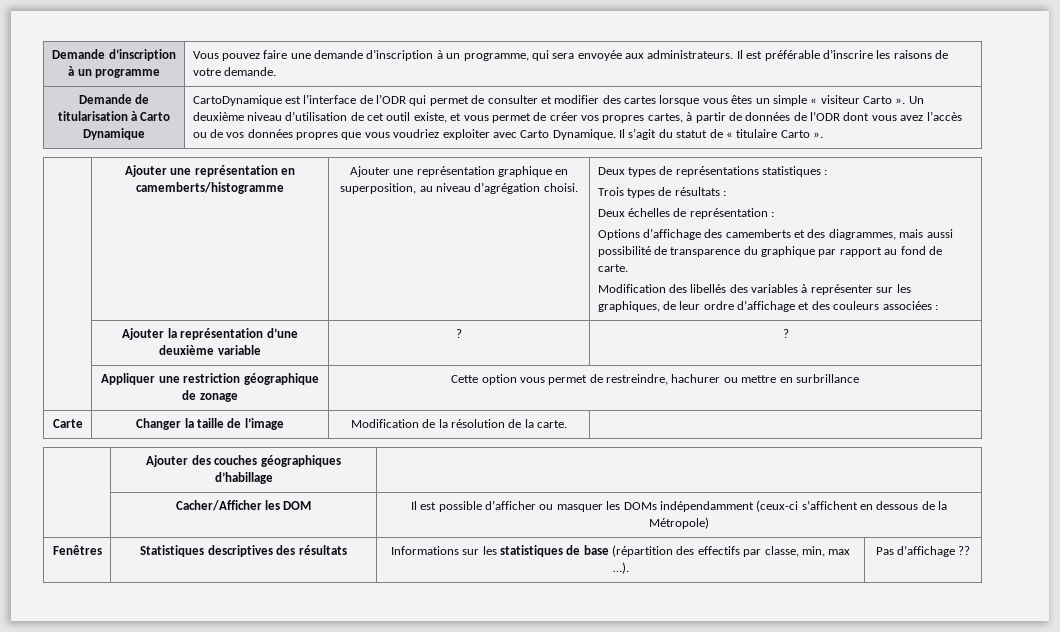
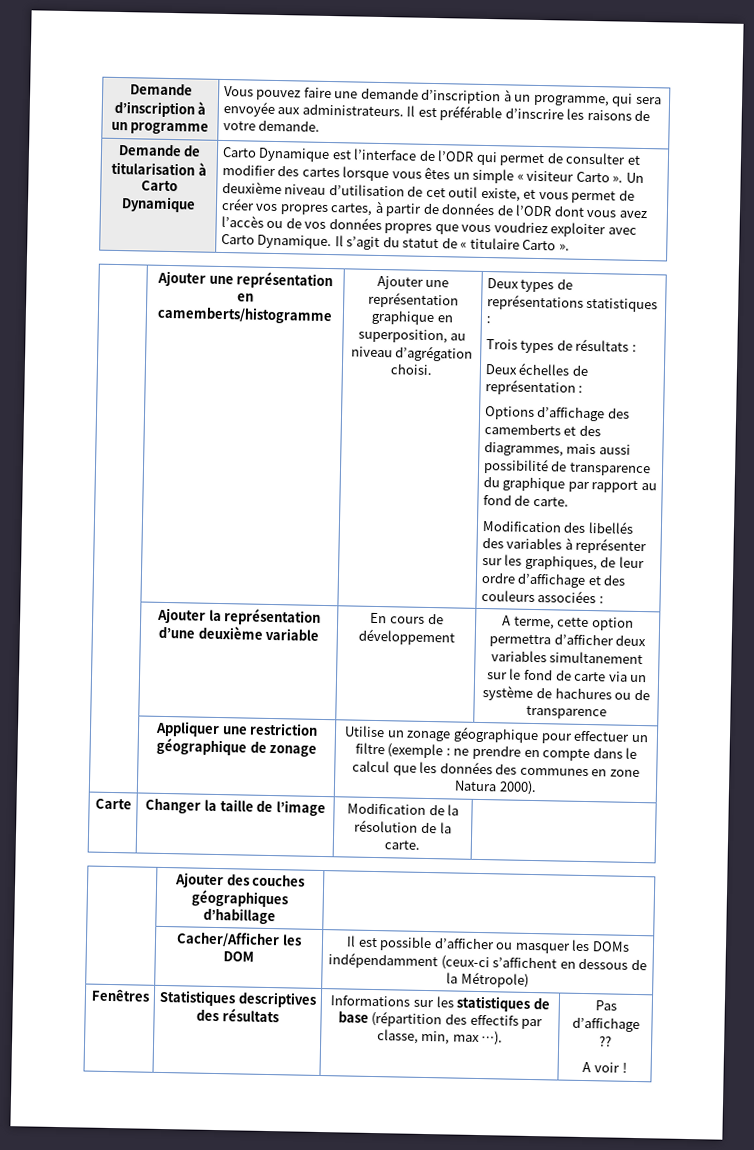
[192,95,282,106] CartoDynamique -> [221,146,331,163] Carto Dynamique
[456,329,462,338] [782,329,789,338] ? | ? -> [370,612,444,625] [357,628,455,646] [502,615,634,631] [488,633,647,648] [490,650,644,665] [486,668,648,683] [482,685,650,702] [525,705,607,720] En cours de développement | A terme, cette option permettra d’afficher deux variables simultanement sur le fond de carte via un système de hachures ou de transparence
[451,374,859,385] Cette option vous permet de restreindre, hachurer ou mettre en surbrillance -> [344,725,649,744] [354,742,638,762] [352,760,640,778] [454,780,537,796] Utilise un zonage géographique pour effectuer un filtre (exemple : ne prendre en compte dans le calcul que les données des communes en zone Natura 2000).
(971, 550) none -> [582,1062,627,1073] // A voir !

